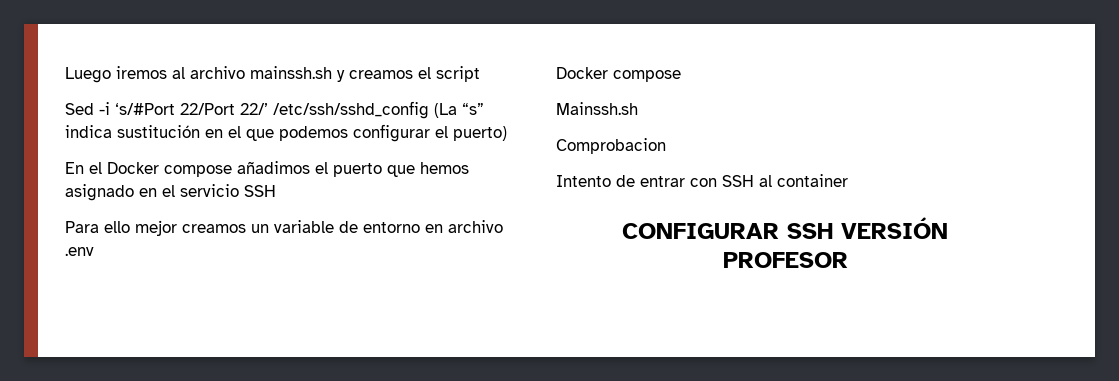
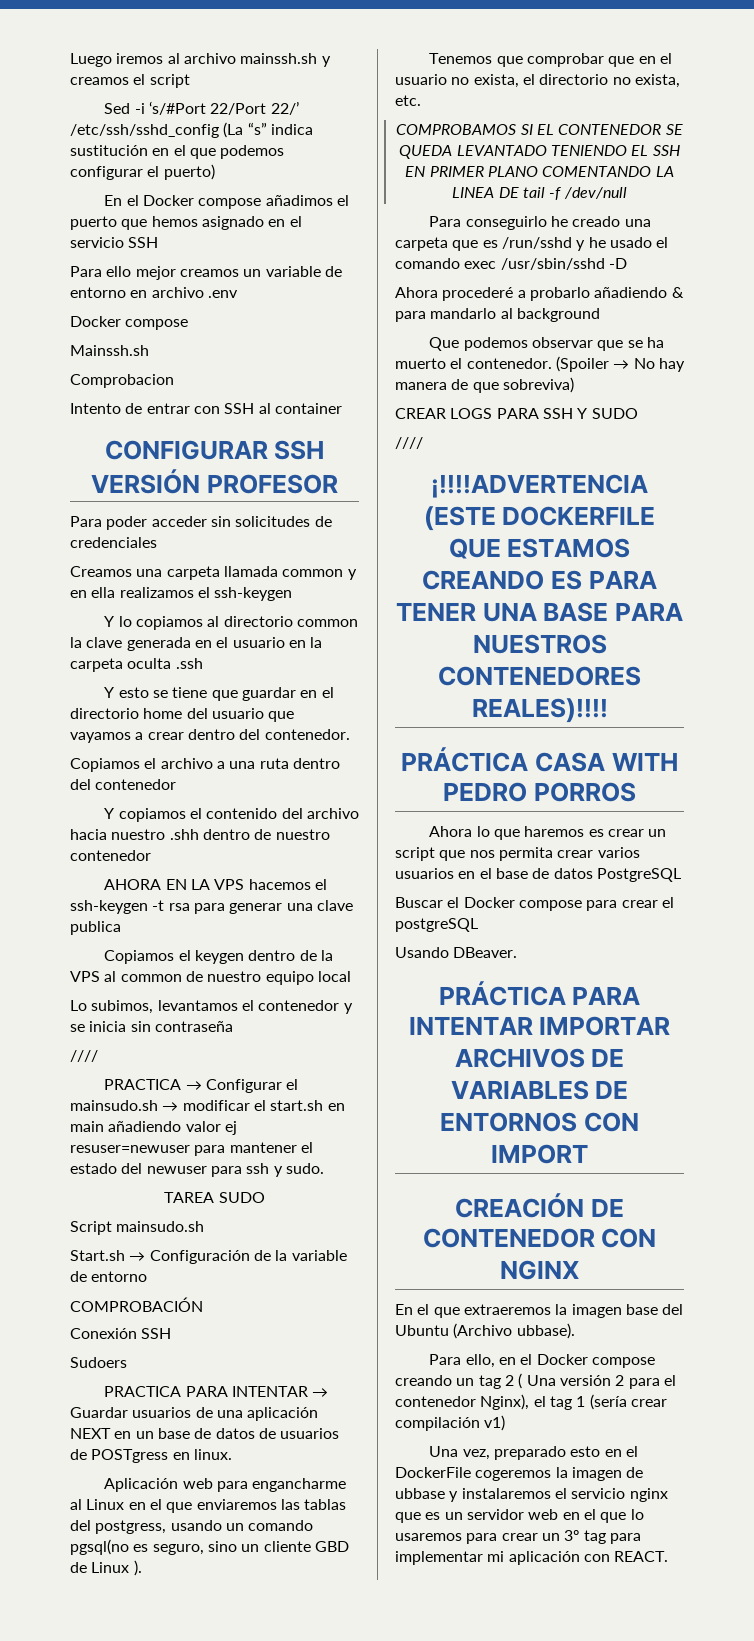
(848, 260) none -> [70,516,332,530] [70,537,157,548] [70,566,357,580] [70,587,293,601] [104,616,358,630] [70,637,323,651] [70,658,203,672] [104,687,334,701] [70,708,295,722] [70,729,350,743] [70,758,340,772] [70,779,177,790] [104,808,359,822] [70,829,330,840] [70,850,151,861] [104,879,327,890] [70,900,353,914] [70,921,121,935] [104,950,333,964] [70,971,351,985] [70,1000,353,1014] [70,1021,233,1032] [70,1050,98,1062] [104,1079,299,1093] [70,1100,345,1111] [70,1121,237,1135] [70,1142,313,1156] [70,1163,324,1177] [164,1192,265,1203] [70,1221,205,1235] [70,1250,347,1264] [70,1271,148,1282] [70,1297,203,1312] [70,1328,172,1339] [70,1357,127,1368] [104,1386,329,1397] [70,1407,319,1421] [70,1428,340,1439] [70,1449,232,1463] [104,1478,347,1492] [70,1499,347,1513] [70,1520,314,1534] [70,1539,349,1555] [70,1560,142,1576] [429,53,672,67] [395,74,680,88] [395,95,421,106] [396,124,683,135] [399,145,680,159] [405,166,674,177] [452,187,627,200] [429,216,651,230] [395,237,669,251] [395,258,627,270] [395,287,684,301] [395,308,600,322] [429,337,664,351] [395,356,685,372] [395,377,574,393] [395,408,638,419] [395,437,423,449] [431,474,648,498] [423,506,656,531] [448,538,631,559] [422,570,657,590] [395,602,684,622] [472,634,607,654] [438,666,641,686] [471,698,608,723] [401,747,678,772] [443,782,636,802] [429,826,667,840] [395,847,640,861] [395,868,681,882] [395,897,674,911] [395,918,478,932] [395,947,518,958] [438,981,641,1006] [408,1016,671,1036] [454,1048,625,1068] [450,1080,629,1100] [440,1112,639,1132] [491,1144,588,1164] [455,1193,624,1218] [422,1228,657,1248] [500,1260,579,1280] [395,1304,684,1318] [395,1323,575,1339] [429,1354,655,1368] [395,1373,676,1389] [395,1394,667,1410] [395,1415,506,1431] [429,1446,638,1460] [395,1467,644,1481] [395,1488,668,1502] [395,1509,644,1523] [395,1530,641,1544] [395,1551,669,1565] // Para poder acceder sin solicitudes de credenciales // Creamos una carpeta llamada common y en ella realizamos el ssh-keygen // Y lo copiamos al directorio common la clave generada en el usuario en la carpeta oculta .ssh // Y esto se tiene que guardar en el directorio home del usuario que vayamos a crear dentro del contenedor. // Copiamos el archivo a una ruta dentro del contenedor // Y copiamos el contenido del archivo hacia nuestro .shh dentro de nuestro contenedor // AHORA EN LA VPS hacemos el ssh-keygen -t rsa para generar una clave publica // Copiamos el keygen dentro de la VPS al common de nuestro equipo local // Lo subimos, levantamos el contenedor y se inicia sin contraseña // //// // PRACTICA → Configurar el mainsudo.sh → modificar el start.sh en main añadiendo valor ej resuser=newuser para mantener el estado del newuser para ssh y sudo. // TAREA SUDO // Script mainsudo.sh // Start.sh → Configuración de la variable de entorno // COMPROBACIÓN // Conexión SSH // Sudoers // PRACTICA PARA INTENTAR → Guardar usuarios de una aplicación NEXT en un base de datos de usuarios de POSTgress en linux. // Aplicación web para engancharme al Linux en el que enviaremos las tablas del postgress, usando un comando pgsql(no es seguro, sino un cliente GBD de Linux ). // Tenemos que comprobar que en el usuario no exista, el directorio no exista, etc. // COMPROBAMOS SI EL CONTENEDOR SE QUEDA LEVANTADO TENIENDO EL SSH EN PRIMER PLANO COMENTANDO LA LINEA DE tail -f /dev/null // Para conseguirlo he creado una carpeta que es /run/sshd y he usado el comando exec /usr/sbin/sshd -D // Ahora procederé a probarlo añadiendo & para mandarlo al background // Que podemos observar que se ha muerto el contenedor. (Spoiler → No hay manera de que sobreviva) // CREAR LOGS PARA SSH Y SUDO // //// // ¡!!!!ADVERTENCIA (ESTE DOCKERFILE QUE ESTAMOS CREANDO ES PARA TENER UNA BASE PARA NUESTROS CONTENEDORES REALES)!!!! // PRÁCTICA CASA WITH PEDRO PORROS // Ahora lo que haremos es crear un script que nos permita crear varios usuarios en el base de datos PostgreSQL // Buscar el Docker compose para crear el postgreSQL // Usando DBeaver. // PRÁCTICA PARA INTENTAR IMPORTAR ARCHIVOS DE VARIABLES DE ENTORNOS CON IMPORT // CREACIÓN DE CONTENEDOR CON NGINX // En el que extraeremos la imagen base del Ubuntu (Archivo ubbase). // Para ello, en el Docker compose creando un tag 2 ( Una versión 2 para el contenedor Nginx), el tag 1 (sería crear compilación v1) // Una vez, preparado esto en el DockerFile cogeremos la imagen de ubbase y instalaremos el servicio nginx que es un servidor web en el que lo usaremos para crear un 3º tag para implementar mi aplicación con REACT.

